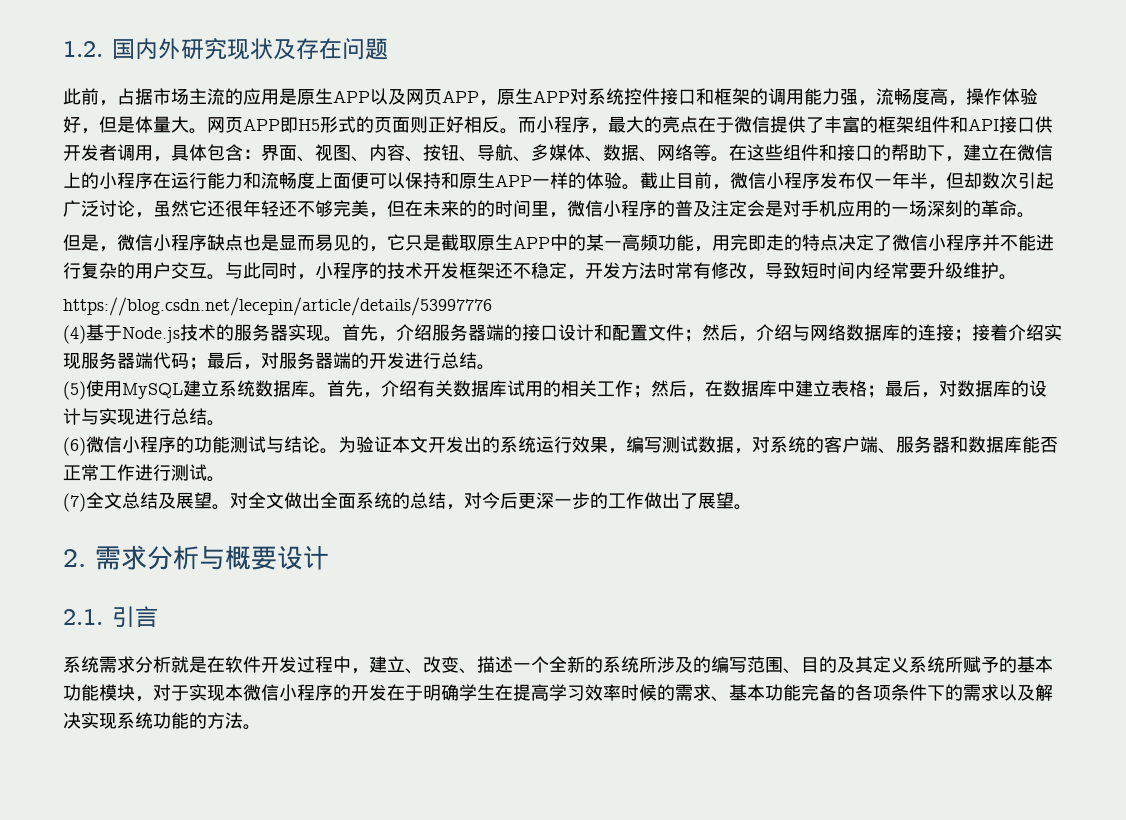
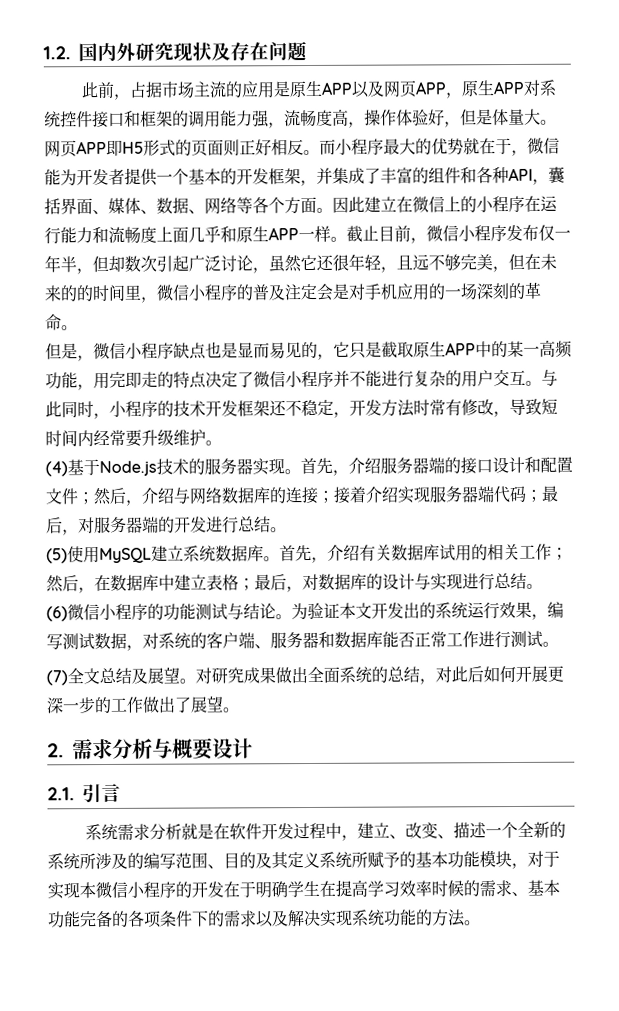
[590,116,1053,134] [63,144,549,162] ，最大的亮点在于微信提供了丰富的框架组件和API接口供开发者调用，具体包含：界面、视图、内容、按钮、导航、多 -> [383,137,560,157] [44,166,565,187] [44,198,109,215] 最大的优势就在于，微信能为开发者提供一个基本的开发框架，并集成了丰富的组件和各种API，囊括界面、
[711,144,963,162] 。在这些组件和接口的帮助下， -> [252,196,365,215] 各个方面。因此
[351,172,441,189] 便可以保持 -> [188,226,221,243] 几乎
[568,172,622,189] 的体验 -> (331, 233) none
[279,200,297,217] 还 -> [380,254,429,273] ，且远
[63,297,492,316] // https://blog.csdn.net/lecepin/article/details/53997776 -> (222, 443) none
[248,492,284,509] 全文 -> [211,667,276,684] 研究成果
[482,492,518,509] 今后 -> [451,665,548,683] 此后如何开展

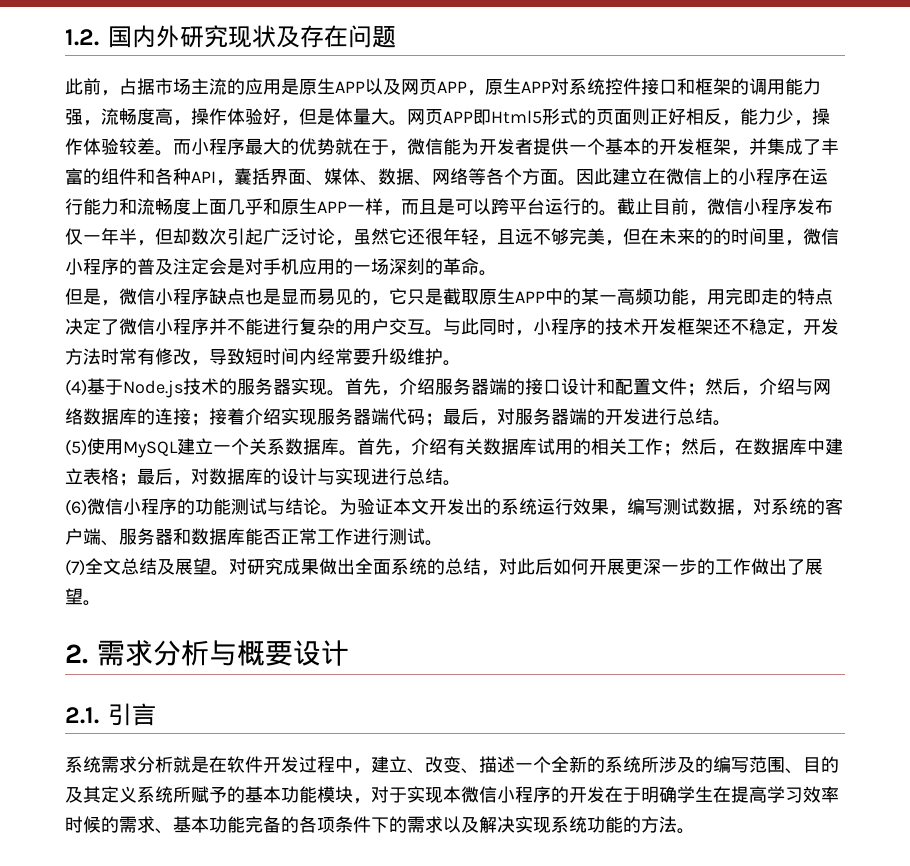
[122,141,144,154] H5 -> [491,110,542,124] Html5
(304, 147) none -> [722,108,830,126] [65,138,155,155] ，能力少，操作体验较差
(331, 233) none -> [383,198,599,216] ，而且是可以跨平台运行的
[183,545,216,562] 系统 -> [213,438,285,455] 一个关系

